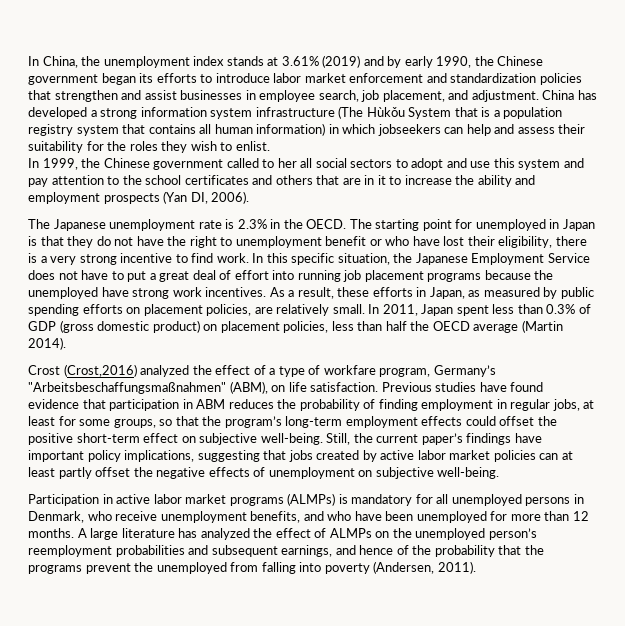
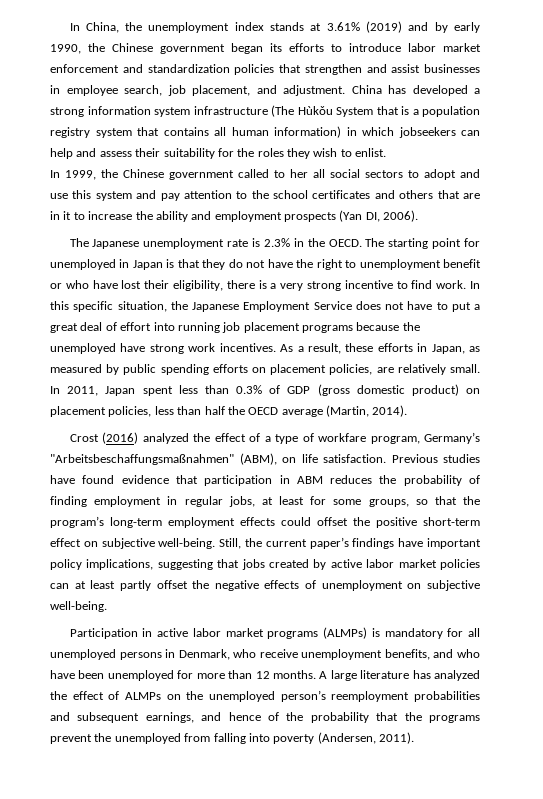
[521,320,563,333] (Martin -> [326,405,369,417] (Martin,
[63,364,137,377] (Crost,2016) -> [102,432,139,444] (2016)

